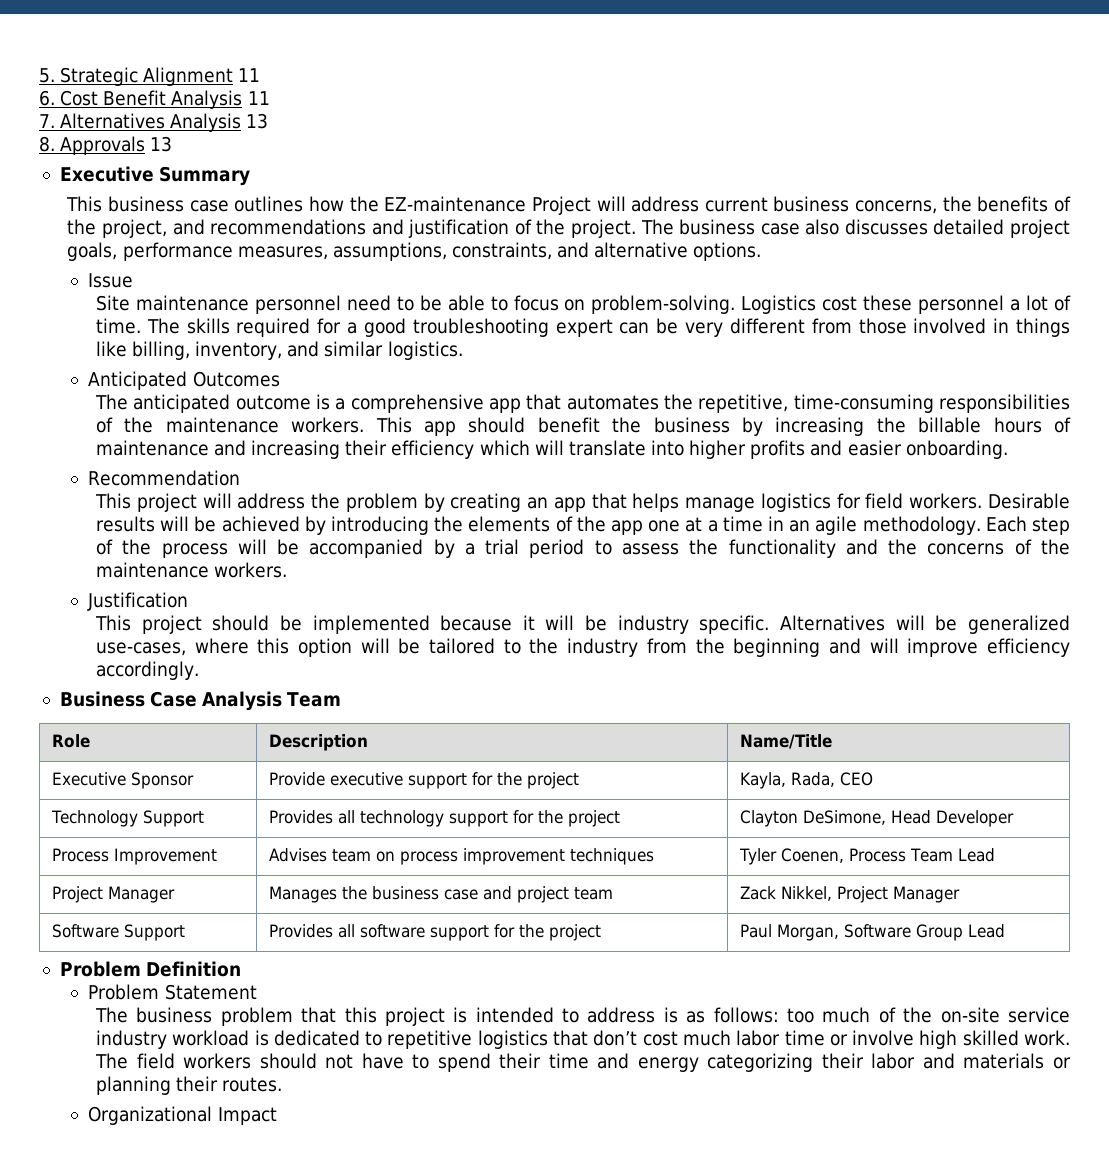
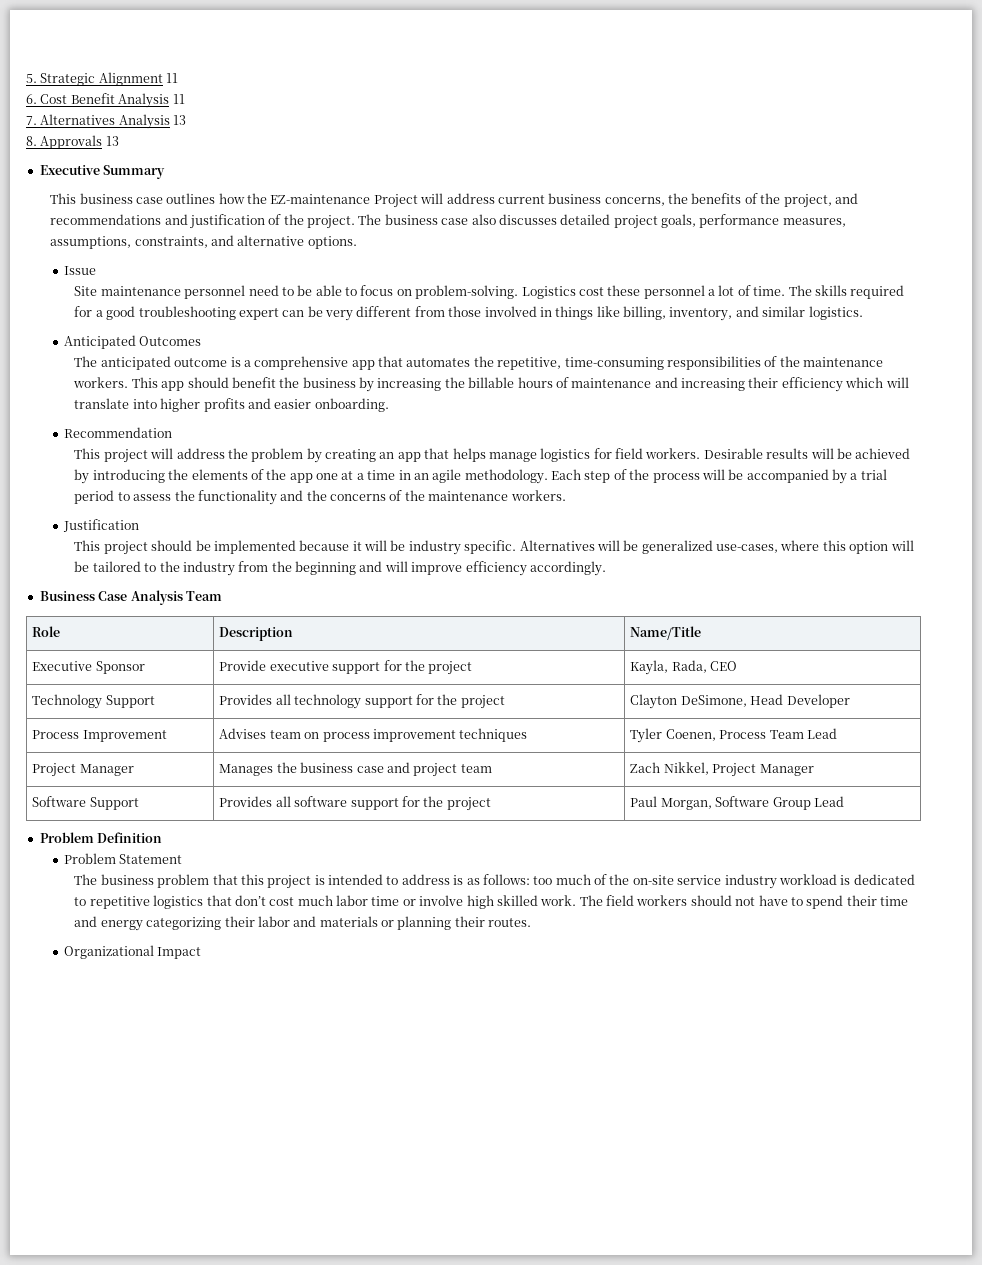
[739,886,776,900] Zack -> [630,762,661,773] Zach

